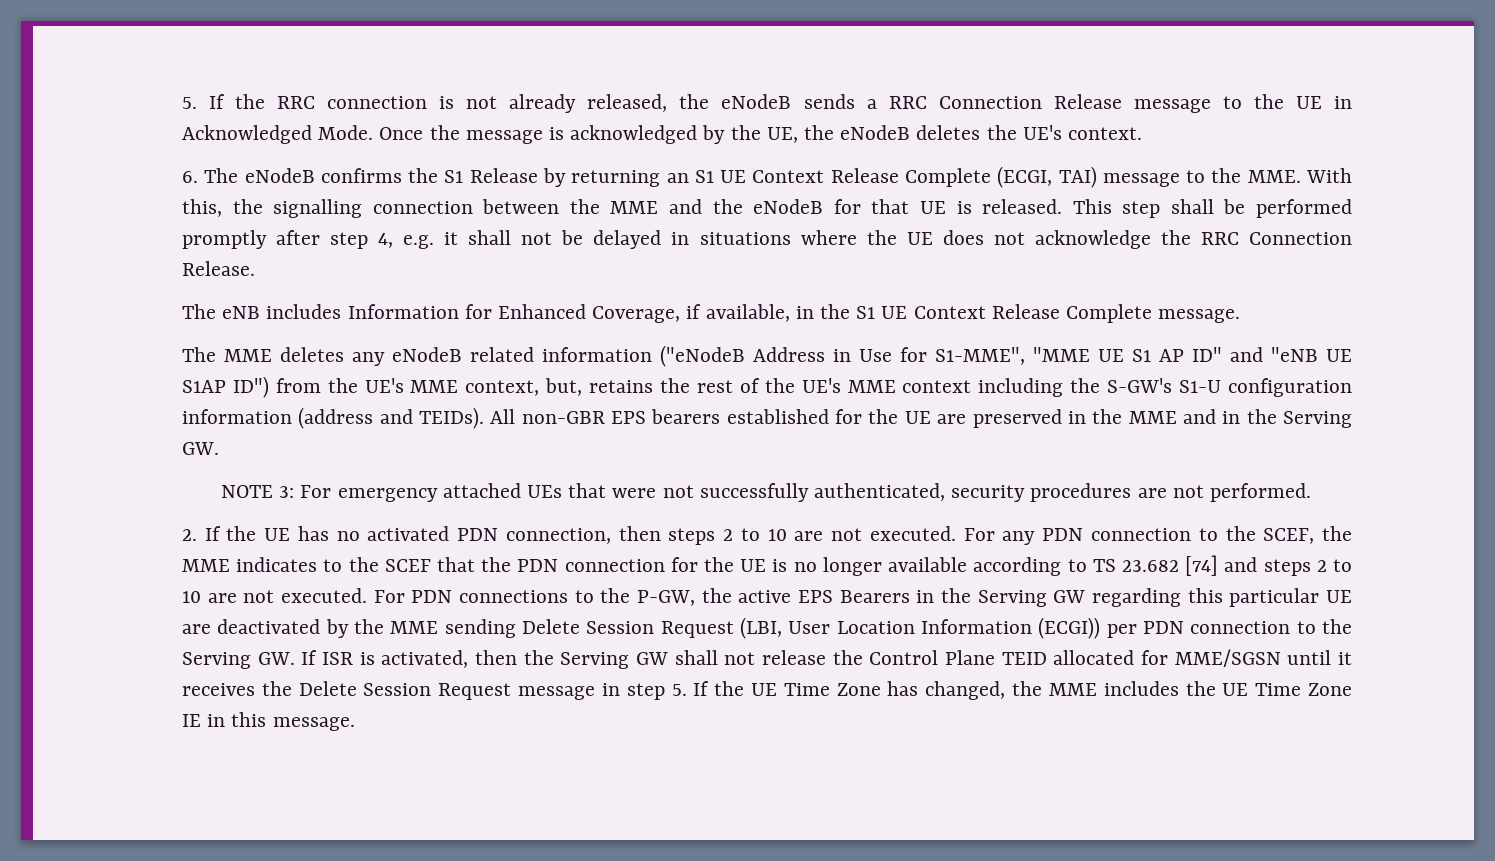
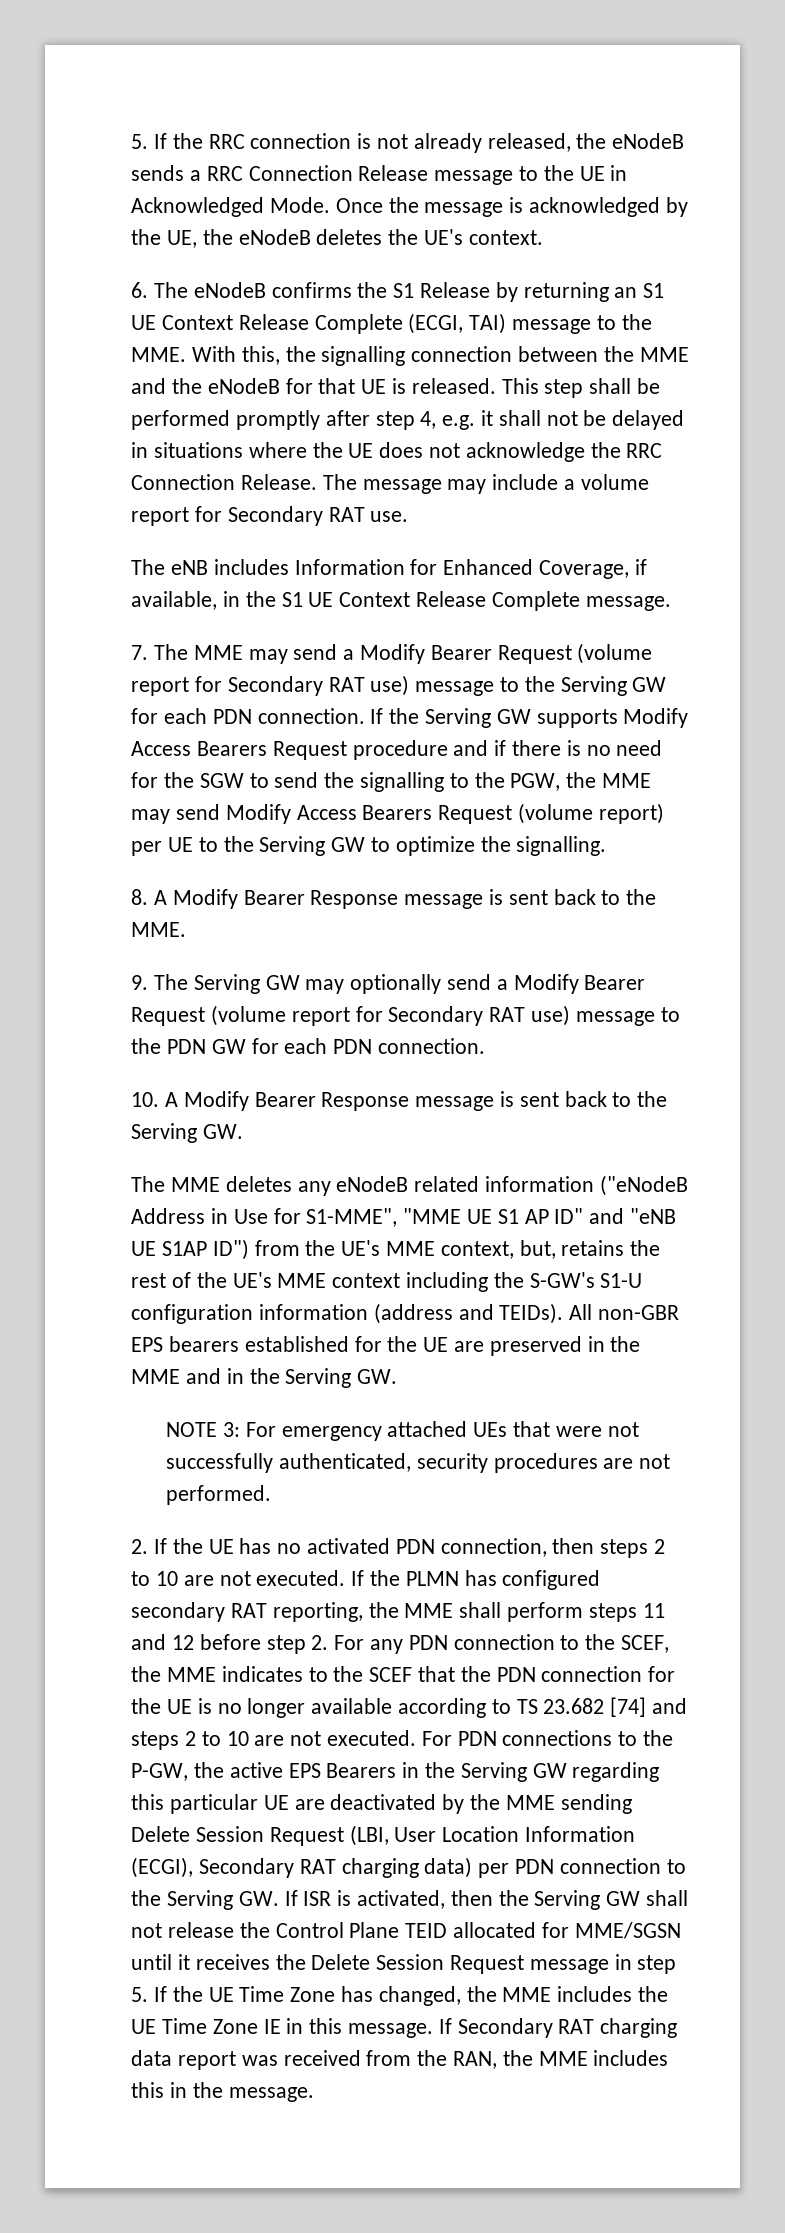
(255, 268) none -> [322,474,649,494] [131,506,409,526] The message may include a volume report for Secondary RAT use.
(1241, 316) none -> [131,643,653,664] [131,675,667,696] [131,708,689,728] [131,740,663,760] [131,772,651,792] [131,803,664,824] [131,836,607,856] [131,889,657,909] [131,922,187,937] [131,974,646,994] [131,1005,680,1026] [131,1038,485,1054] [131,1091,668,1111] [131,1123,243,1143] // 7. The MME may send a Modify Bearer Request (volume report for Secondary RAT use) message to the Serving GW for each PDN connection. If the Serving GW supports Modify Access Bearers Request procedure and if there is no need for the SGW to send the signalling to the PGW, the MME may send Modify Access Bearers Request (volume report) per UE to the Serving GW to optimize the signalling. // 8. A Modify Bearer Response message is sent back to the MME. // 9. The Serving GW may optionally send a Modify Bearer Request (volume report for Secondary RAT use) message to the PDN GW for each PDN connection. // 10. A Modify Bearer Response message is sent back to the Serving GW.
(956, 533) none -> [351,1570,601,1590] [131,1602,665,1622] [131,1634,329,1654] If the PLMN has configured secondary RAT reporting, the MME shall perform steps 11 and 12 before step 2.
[1038,617,1101,639] (ECGI)) -> [131,1857,473,1878] (ECGI), Secondary RAT charging data)
(355, 724) none -> [438,2018,678,2038] [131,2050,669,2070] [131,2082,314,2102] If Secondary RAT charging data report was received from the RAN, the MME includes this in the message.

